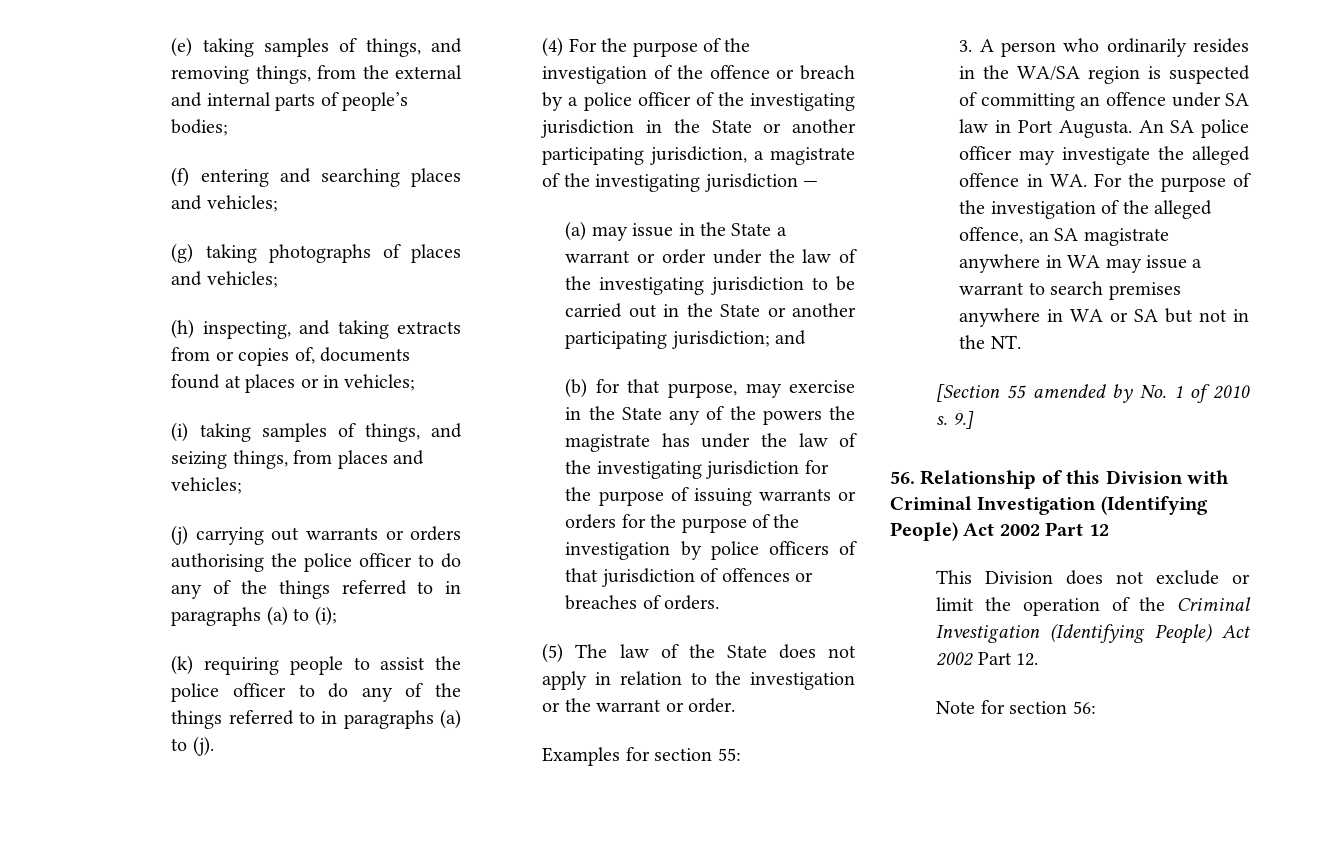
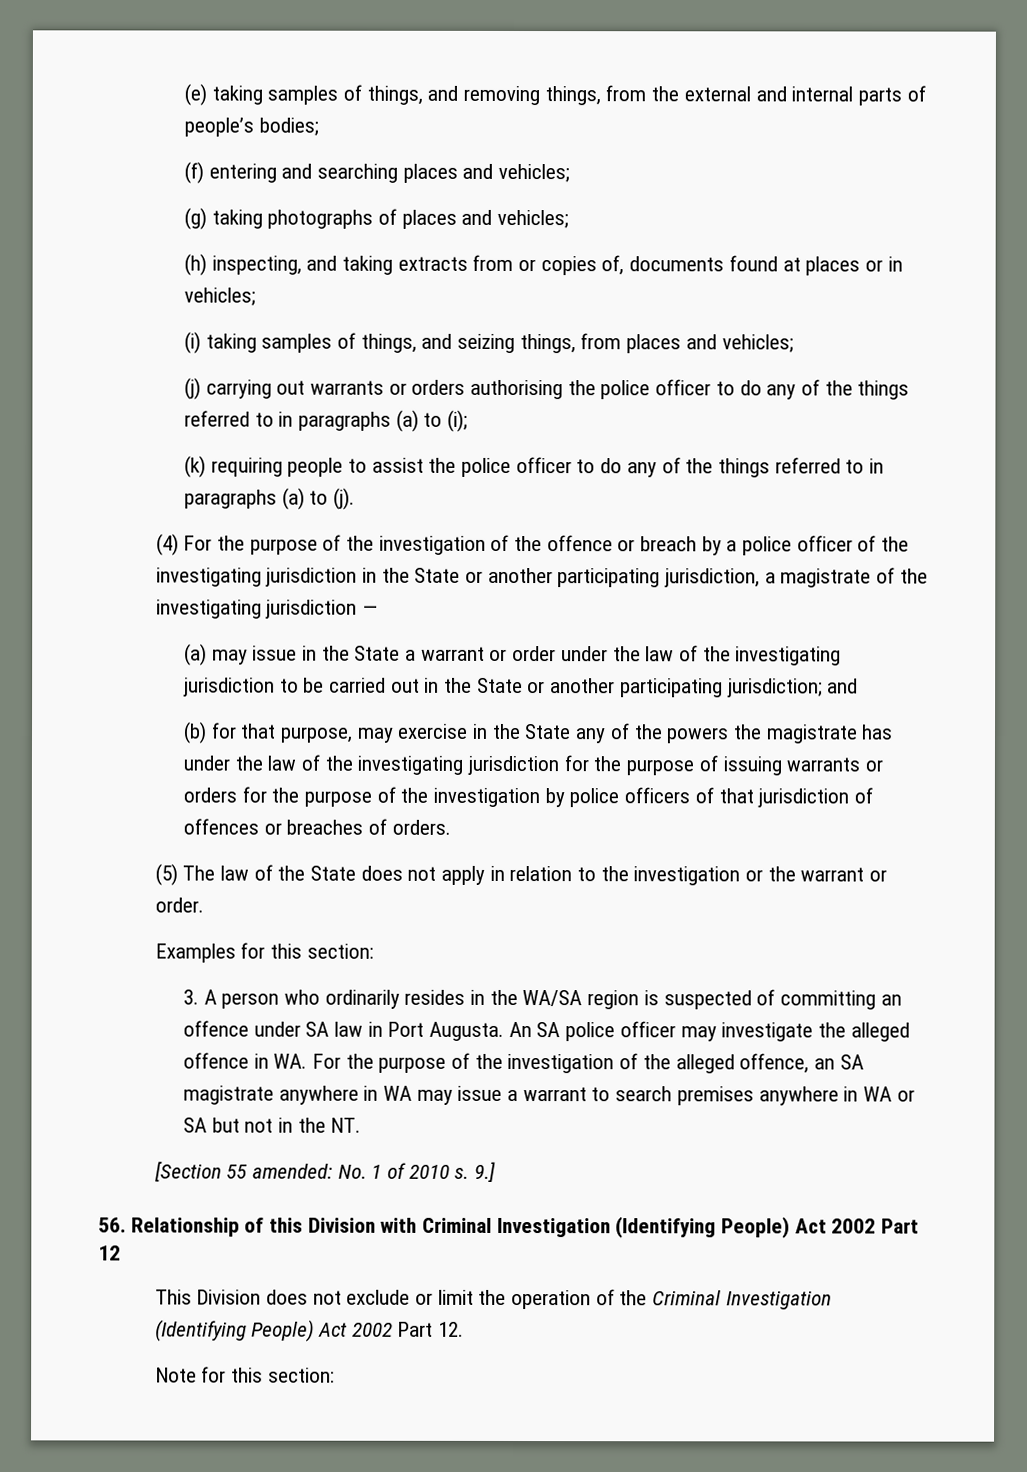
[654,748,741,761] section 55: -> [270,943,374,959] this section:
[1032,384,1134,403] amended by -> [252,1163,334,1179] amended:
[1009,701,1096,714] section 56: -> [231,1367,335,1383] this section:

